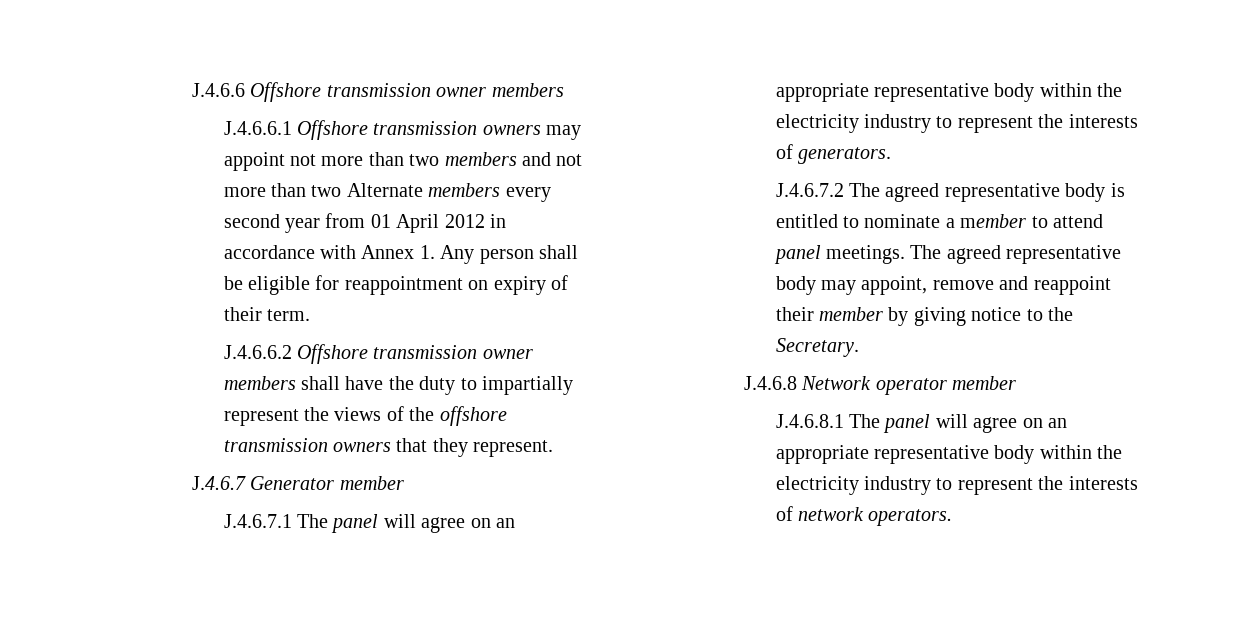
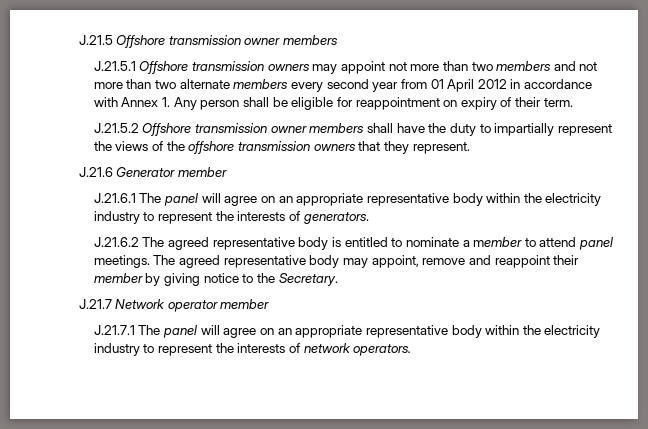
[191,83,245,97] J.4.6.6 -> [78,35,113,45] J.21.5
[223,121,292,135] J.4.6.6.1 -> [93,61,136,71] J.21.5.1
[346,183,423,197] Alternate -> [179,79,230,89] alternate
[223,345,292,359] J.4.6.6.2 -> [93,123,139,133] J.21.5.2
[191,476,246,490] J.4.6.7 -> [78,167,113,177] J.21.6
[223,514,292,528] J.4.6.7.1 -> [93,193,136,203] J.21.6.1
[775,183,844,197] J.4.6.7.2 -> [93,237,139,247] J.21.6.2
[743,376,797,390] J.4.6.8 -> [78,299,112,309] J.21.7
[775,414,844,428] J.4.6.8.1 -> [93,325,135,335] J.21.7.1

